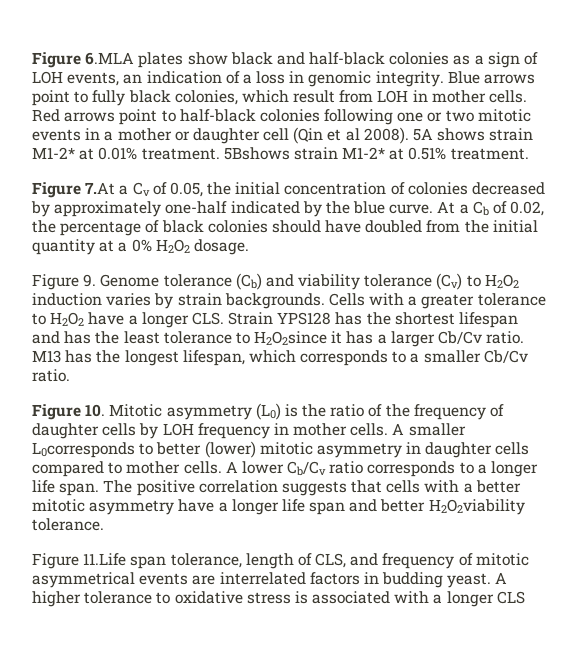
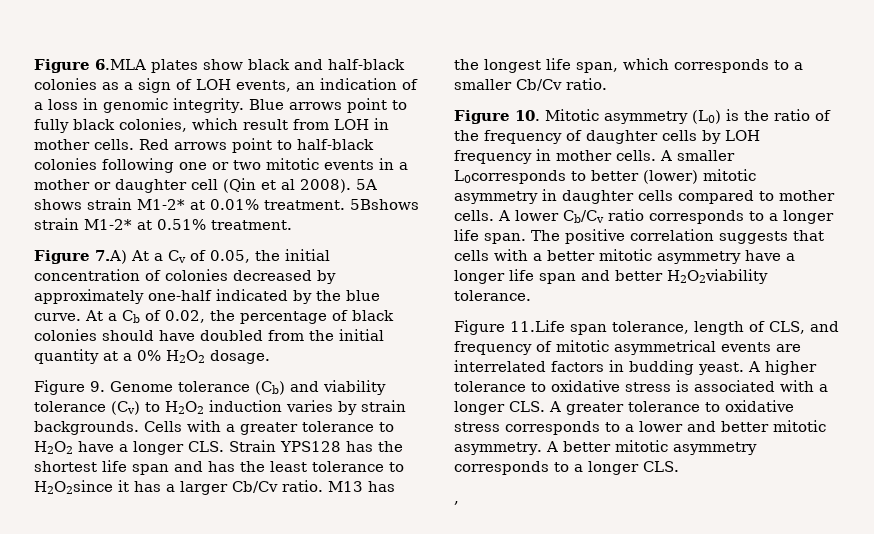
[85,182,116,195] 7.At -> [95,250,149,264] 7.A) At
[459,312,519,328] lifespan -> [102,460,169,475] life span
[182,350,245,366] lifespan, -> [546,58,618,73] life span,
[496,591,525,604] CLS -> [509,400,794,415] [454,420,826,435] [454,440,757,455] [454,461,679,475] [454,501,459,505] CLS. A greater tolerance to oxidative stress corresponds to a lower and better mitotic asymmetry. A better mitotic asymmetry corresponds to a longer CLS. // ,

